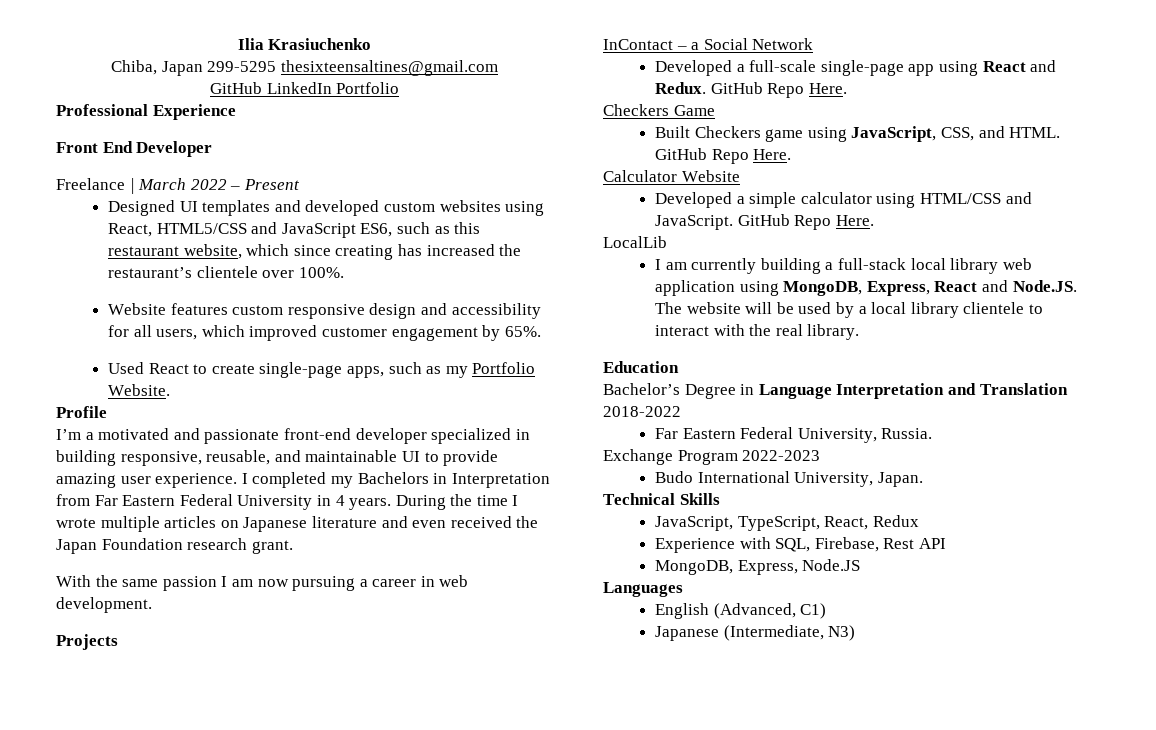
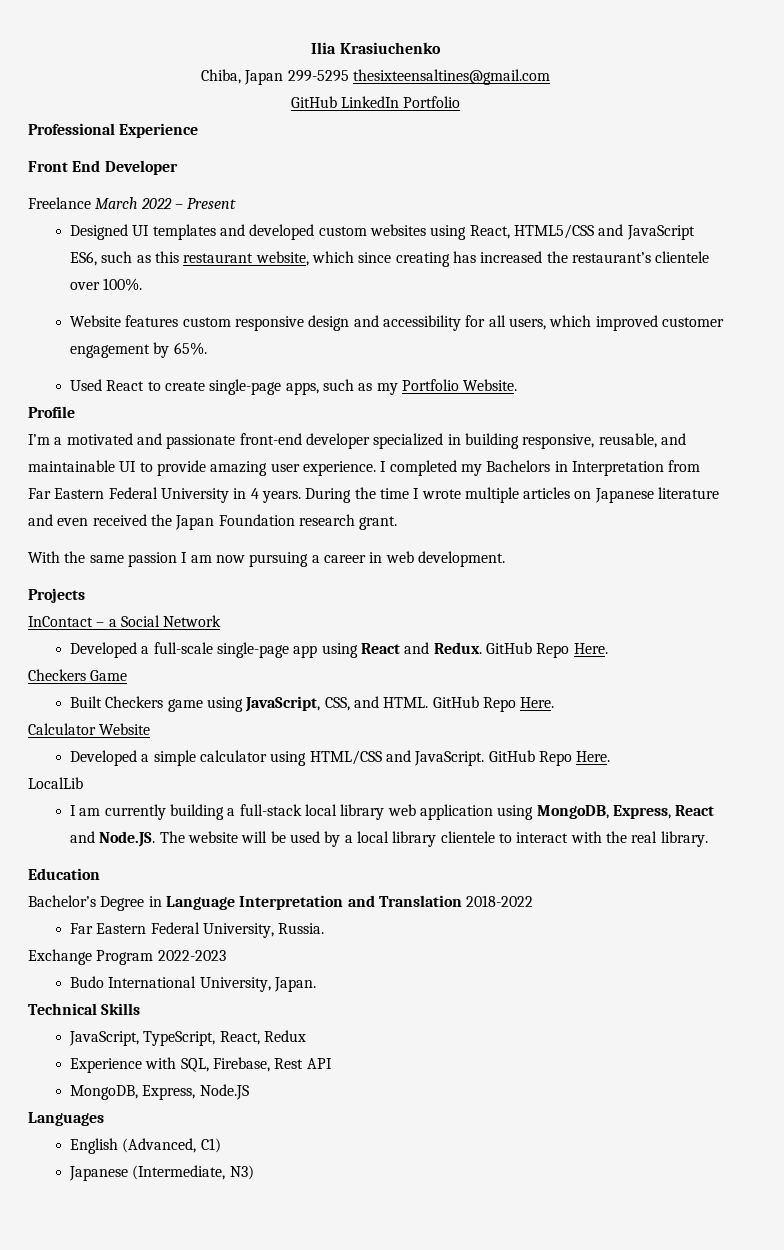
[129,178,135,194] | -> (91, 203) none

